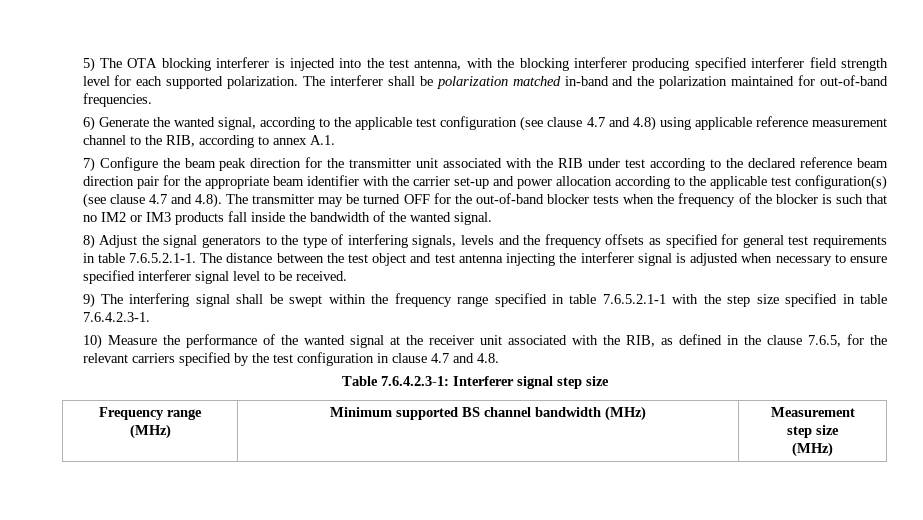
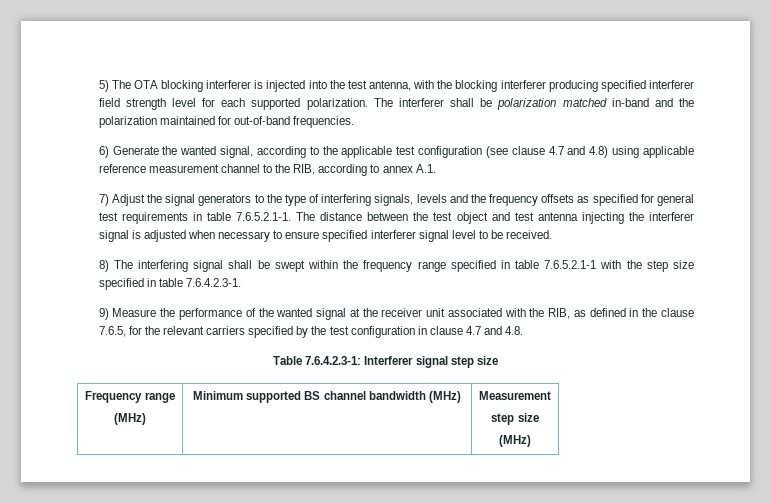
[99,157,889,171] [82,175,887,190] [82,193,888,208] [82,211,492,225] [82,234,95,249] Configure the beam peak direction for the transmitter unit associated with the RIB under test according to the declared reference beam direction pair for the appropriate beam identifier with the carrier set-up and power allocation according to the applicable test configuration(s) (see clause 4.7 and 4.8). The transmitter may be turned OFF for the out-of-band blocker tests when the frequency of the blocker is such that no IM2 or IM3 products fall inside the bandwidth of the wanted signal. // 8) -> (109, 200) none
[82,293,95,308] 9) -> [98,260,109,272] 8)
[82,334,102,349] 10) -> [98,308,109,320] 9)

